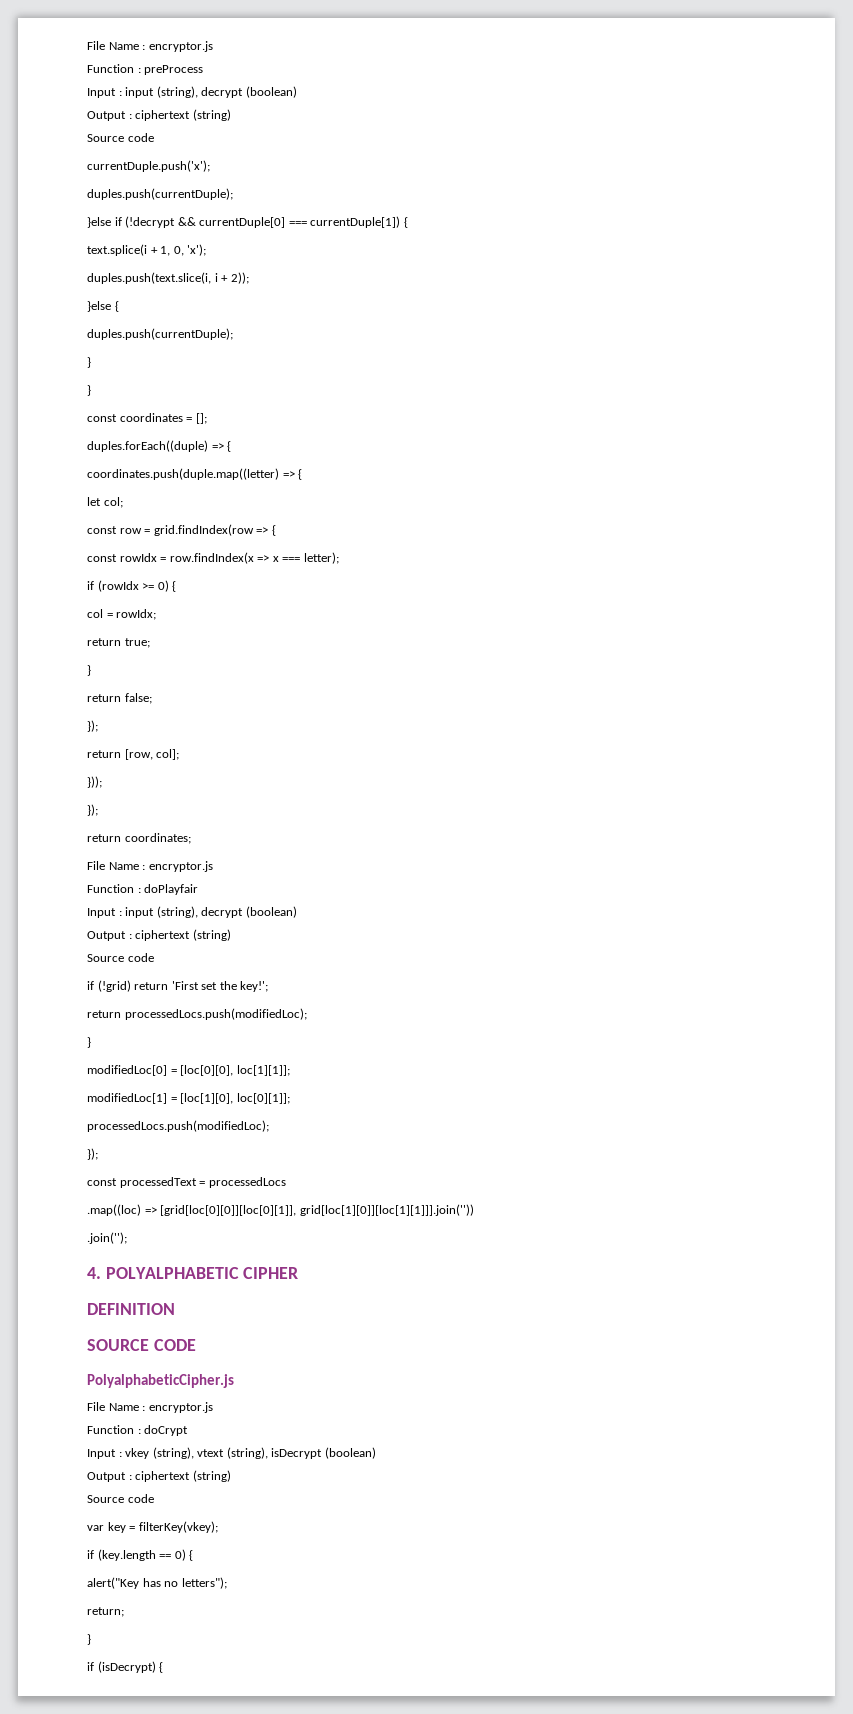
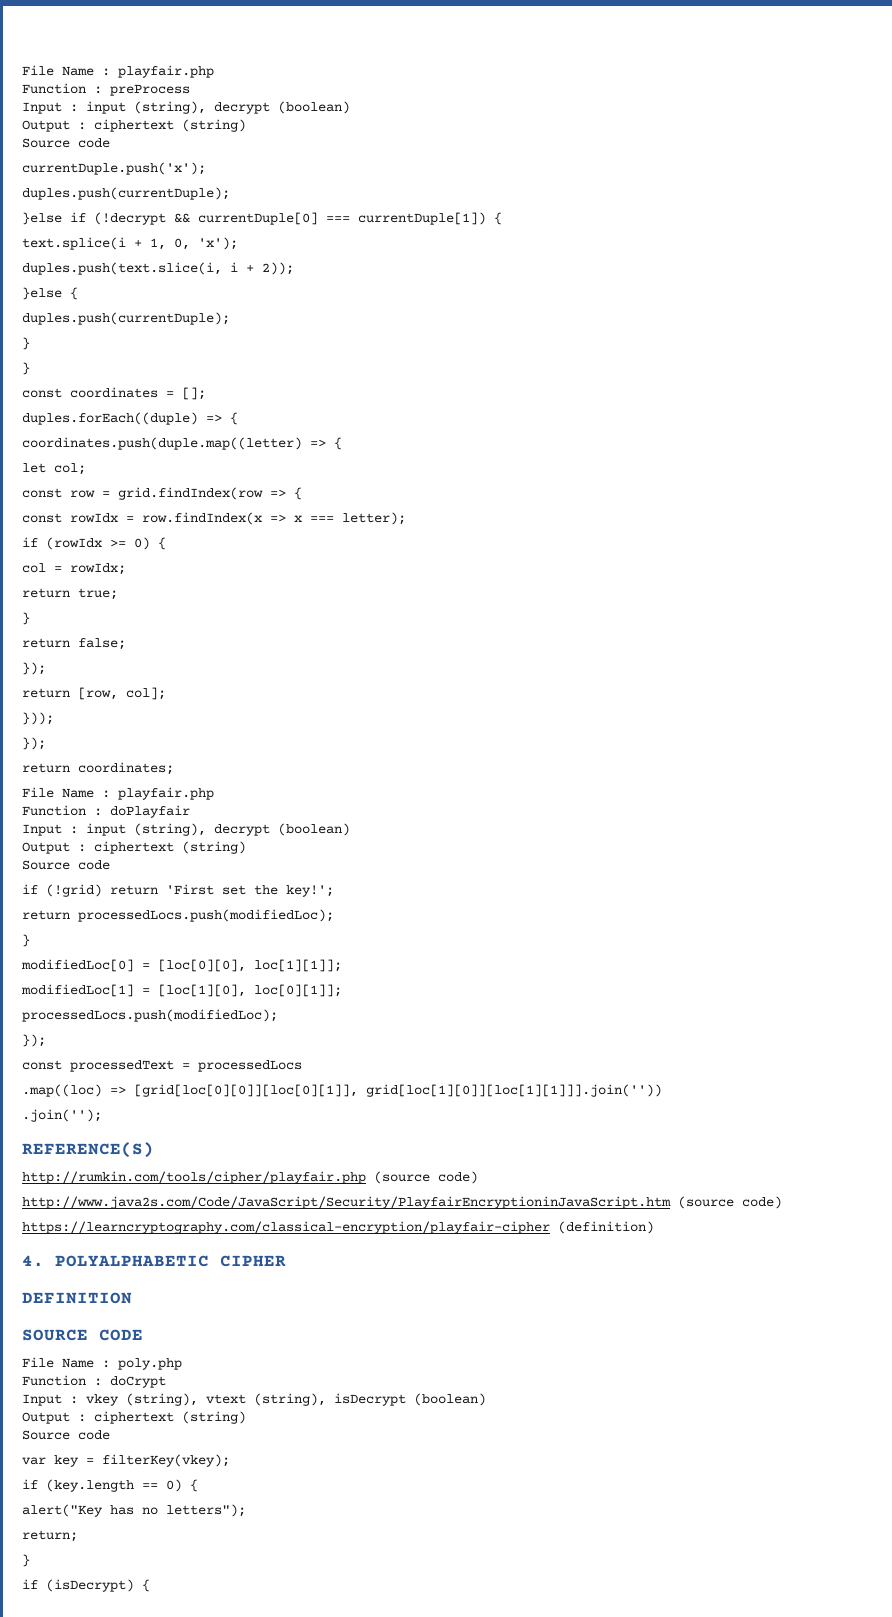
[87,41,213,52] File Name : encryptor.js -> [22,65,214,78] File Name : playfair.php
[148,861,213,872] encryptor.js -> [118,787,214,800] playfair.php
(127, 1238) none -> [22,1142,154,1158] [22,1171,478,1184] [22,1196,782,1209] [22,1221,654,1234] // REFERENCE(S) // http://rumkin.com/tools/cipher/playfair.php (source code) // http://www.java2s.com/Code/JavaScript/Security/PlayfairEncryptioninJavaScript.htm (source code) // https://learncryptography.com/classical-encryption/playfair-cipher (definition)
[87,1374,234,1388] [87,1402,213,1413] // PolyalphabeticCipher.js // File Name : encryptor.js -> [22,1357,182,1370] // File Name : poly.php

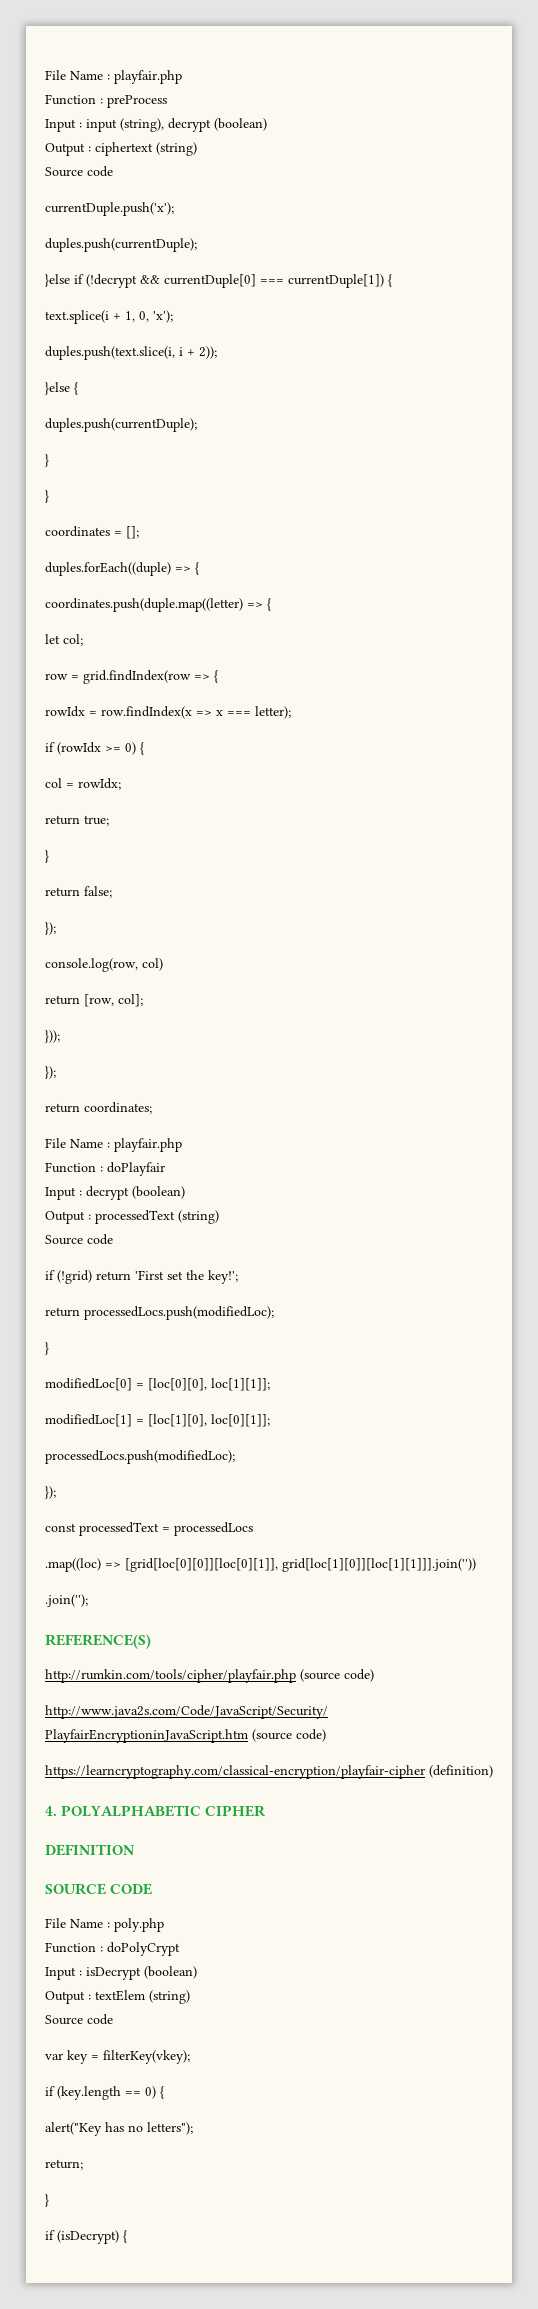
[22,388,62,398] const -> (49, 496) none
[22,488,62,498] const -> (83, 640) none
[22,513,62,523] const -> (218, 676) none
(46, 668) none -> [45,958,163,972] // console.log(row, col)
[86,823,350,836] [22,841,174,854] input (string), decrypt (boolean) // Output : ciphertext -> [86,1186,185,1200] [45,1210,175,1224] decrypt (boolean) // Output : processedText
[110,1376,166,1388] [22,1393,326,1406] doCrypt // Input : vkey (string), vtext (string), -> [107,1942,180,1956] [45,1967,82,1980] doPolyCrypt // Input :
[94,1411,174,1424] ciphertext -> [95,1990,145,2001] textElem

